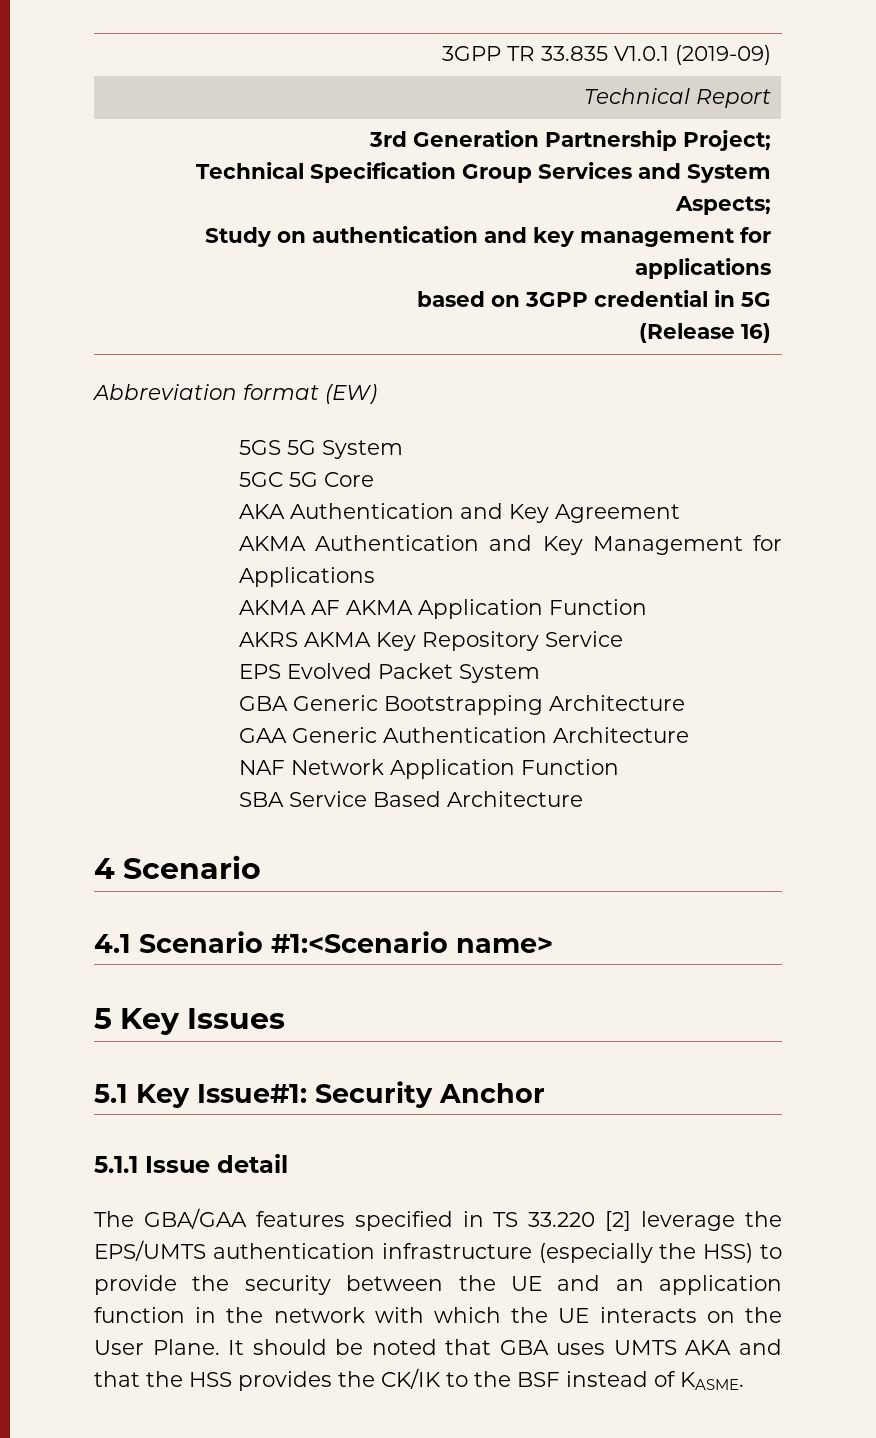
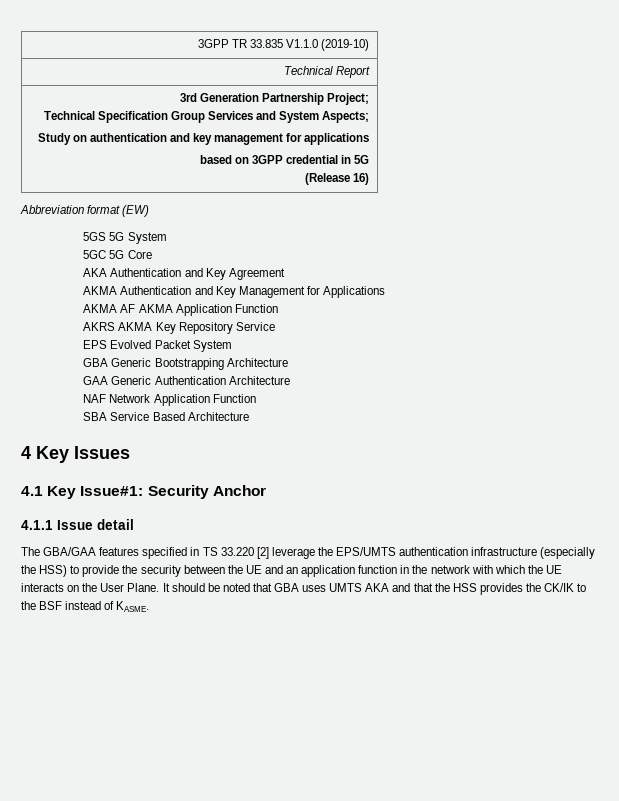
[613,45,771,65] V1.0.1 (2019-09) -> [286,39,370,51] V1.1.0 (2019-10)
[123,855,262,879] [94,931,553,953] [94,1008,112,1029] Scenario // 4.1 Scenario #1:<Scenario name> // 5 -> (31, 452) none
[94,1084,128,1103] 5.1 -> [21,486,43,496] 4.1
[94,1156,138,1173] 5.1.1 -> [21,520,53,530] 4.1.1

